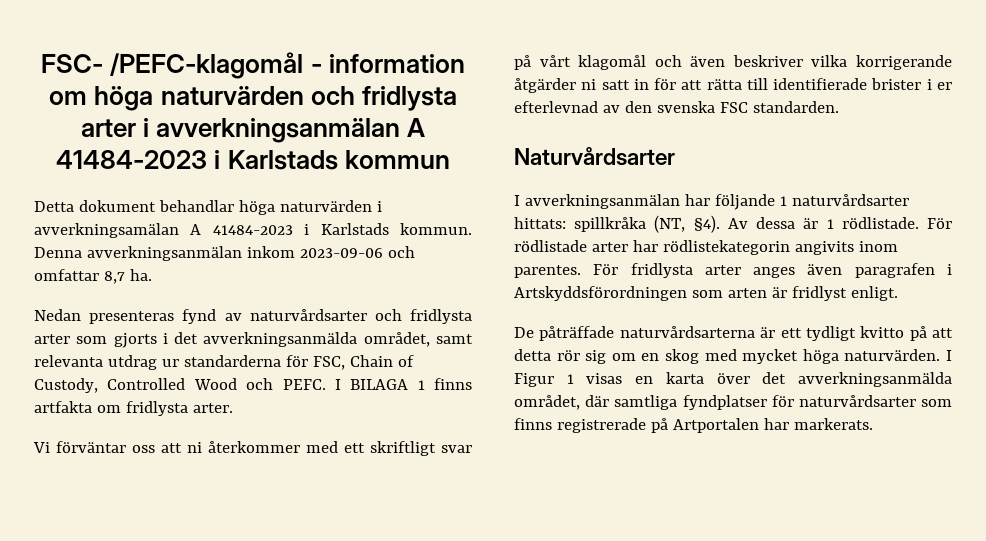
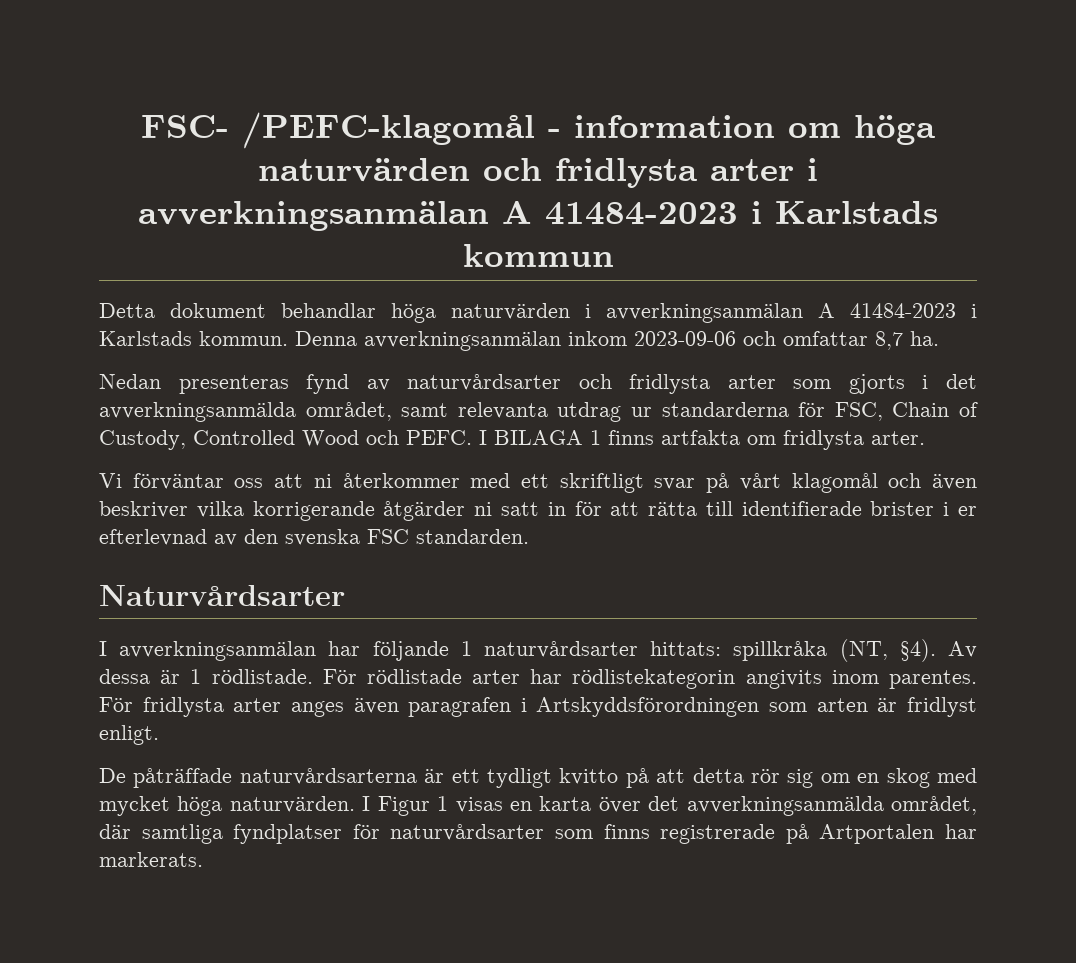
[34,223,179,238] avverkningsamälan -> [606,303,803,323] avverkningsanmälan

